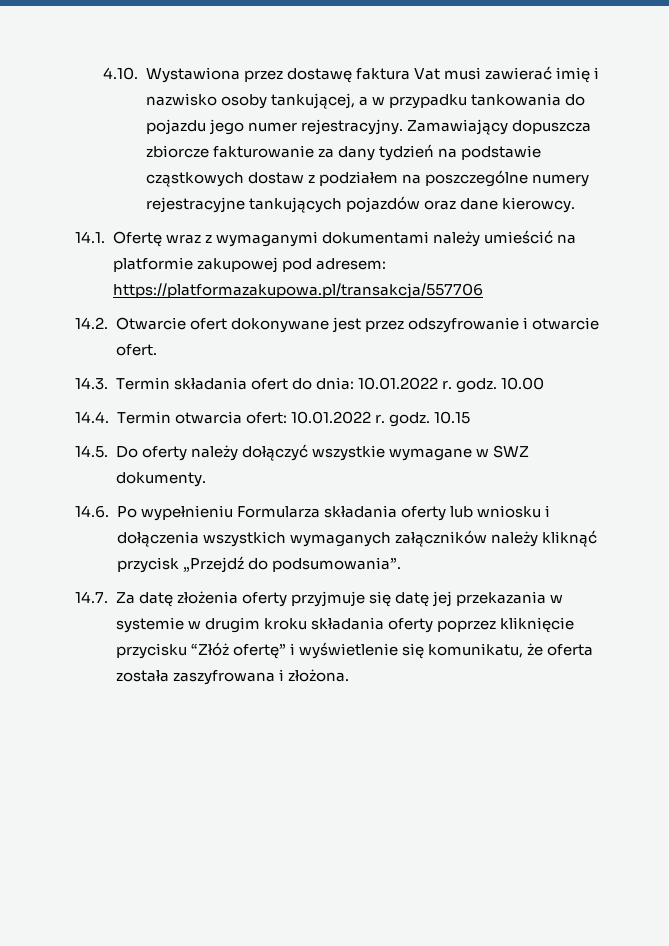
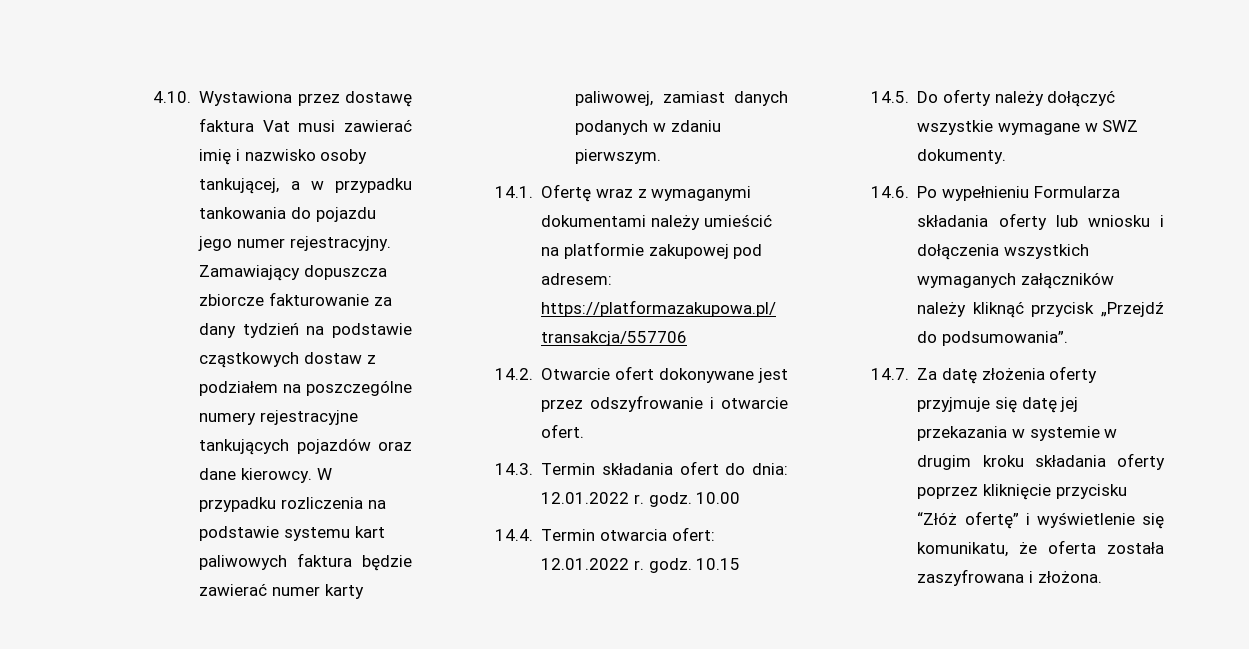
(576, 205) none -> [316,468,332,480] [199,497,386,512] [199,526,385,541] [199,553,412,571] [199,583,364,599] [575,91,788,106] [575,120,721,135] [575,149,662,164] W przypadku rozliczenia na podstawie systemu kart paliwowych faktura będzie zawierać numer karty paliwowej, zamiast danych podanych w zdaniu pierwszym.
[357,377,438,390] 10.01.2022 -> [541,492,630,504] 12.01.2022
[290,411,371,424] 10.01.2022 -> [541,558,630,570] 12.01.2022

